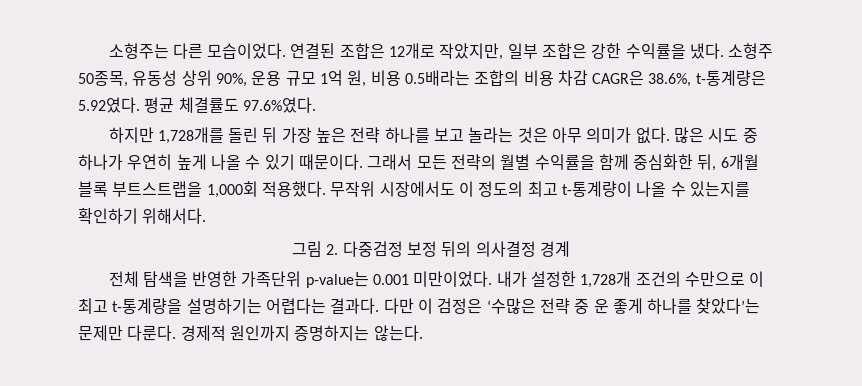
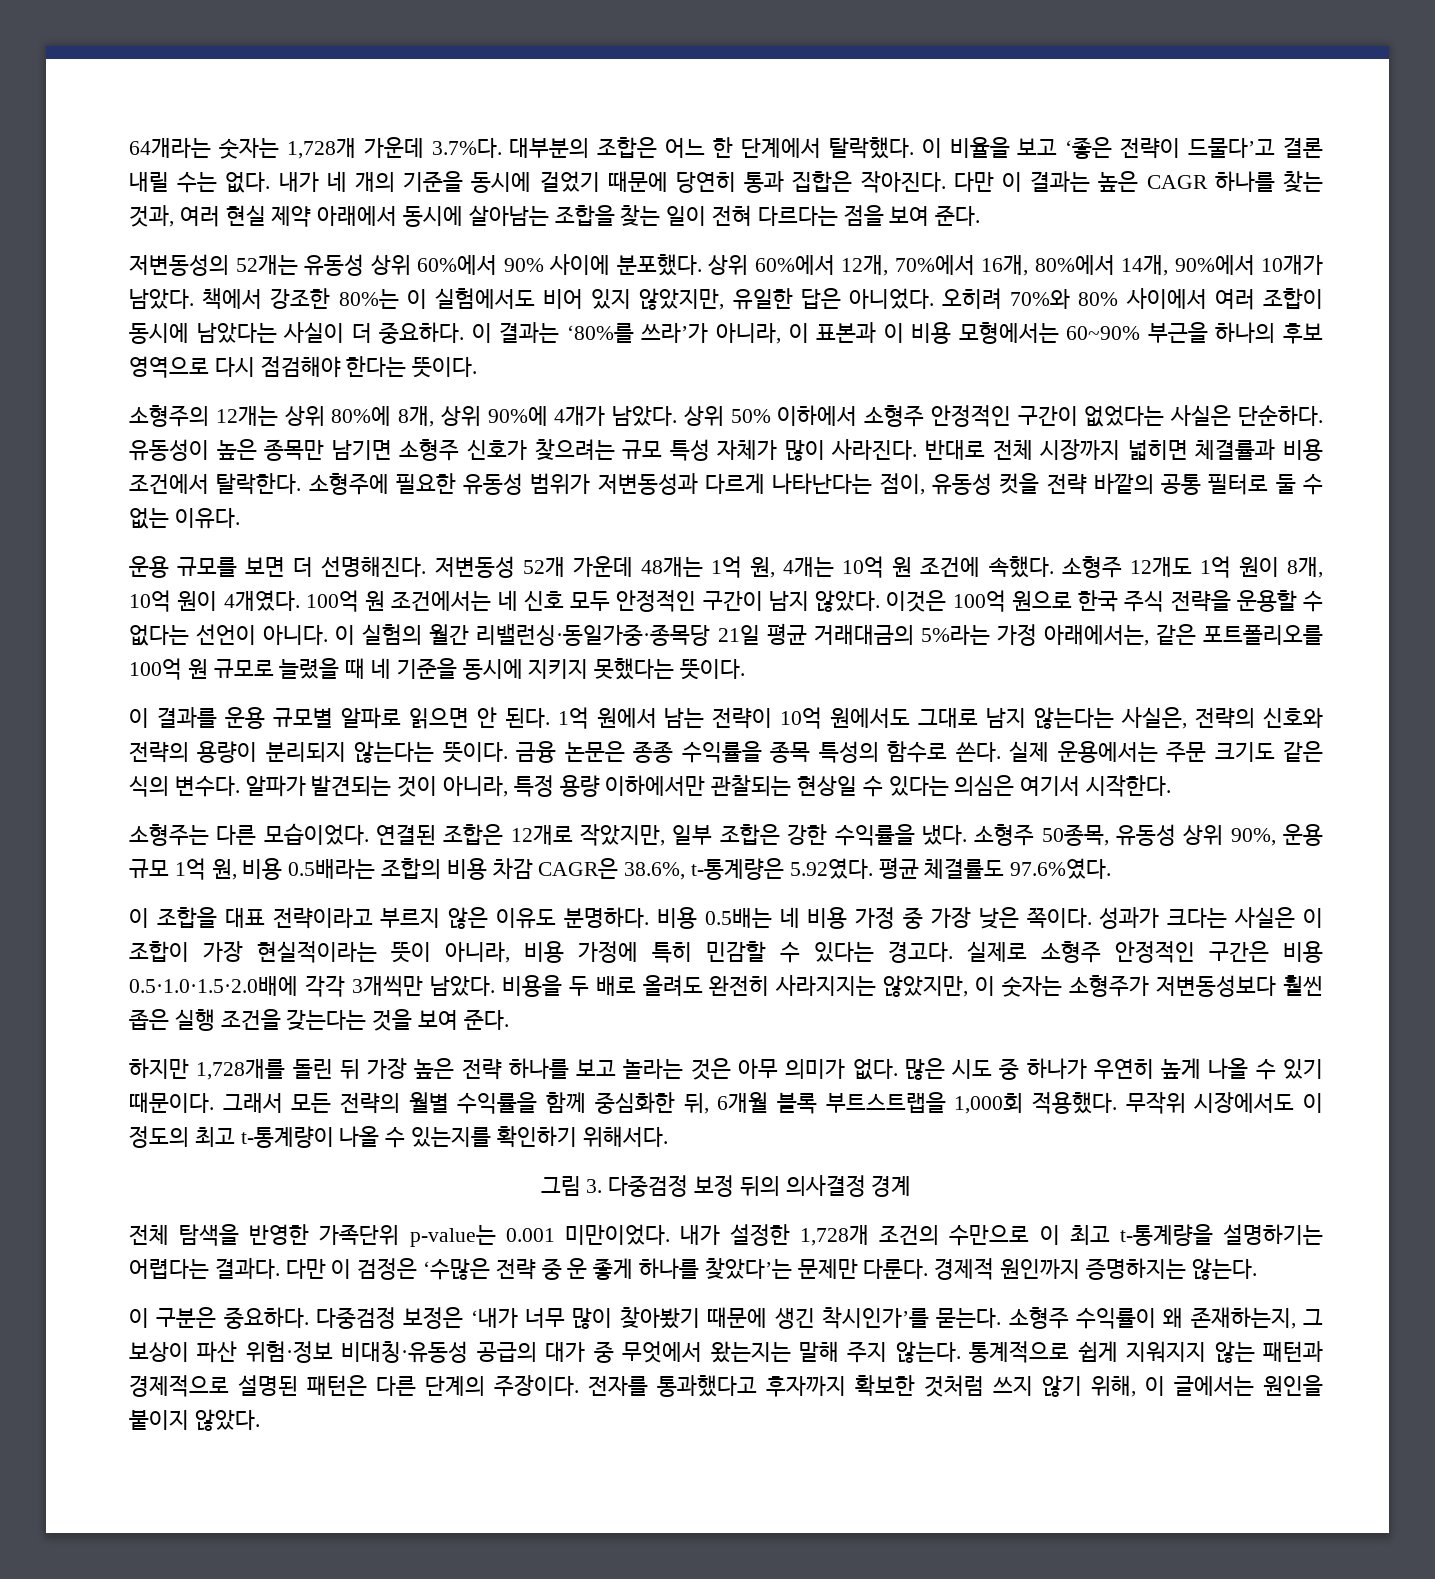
(108, 51) none -> [129,137,1323,159] [129,171,1324,193] [129,205,981,227] [129,254,1323,276] [129,288,1323,310] [129,322,1323,344] [129,356,478,378] [129,405,1323,427] [129,439,1323,461] [129,473,1323,495] [129,508,240,529] [129,556,1323,578] [129,590,1323,612] [129,623,1323,646] [129,658,746,680] [129,707,1323,729] [129,741,1323,763] [129,775,1172,797] 64개라는 숫자는 1,728개 가운데 3.7%다. 대부분의 조합은 어느 한 단계에서 탈락했다. 이 비율을 보고 ‘좋은 전략이 드물다’고 결론 내릴 수는 없다. 내가 네 개의 기준을 동시에 걸었기 때문에 당연히 통과 집합은 작아진다. 다만 이 결과는 높은 CAGR 하나를 찾는 것과, 여러 현실 제약 아래에서 동시에 살아남는 조합을 찾는 일이 전혀 다르다는 점을 보여 준다. // 저변동성의 52개는 유동성 상위 60%에서 90% 사이에 분포했다. 상위 60%에서 12개, 70%에서 16개, 80%에서 14개, 90%에서 10개가 남았다. 책에서 강조한 80%는 이 실험에서도 비어 있지 않았지만, 유일한 답은 아니었다. 오히려 70%와 80% 사이에서 여러 조합이 동시에 남았다는 사실이 더 중요하다. 이 결과는 ‘80%를 쓰라’가 아니라, 이 표본과 이 비용 모형에서는 60~90% 부근을 하나의 후보 영역으로 다시 점검해야 한다는 뜻이다. // 소형주의 12개는 상위 80%에 8개, 상위 90%에 4개가 남았다. 상위 50% 이하에서 소형주 안정적인 구간이 없었다는 사실은 단순하다. 유동성이 높은 종목만 남기면 소형주 신호가 찾으려는 규모 특성 자체가 많이 사라진다. 반대로 전체 시장까지 넓히면 체결률과 비용 조건에서 탈락한다. 소형주에 필요한 유동성 범위가 저변동성과 다르게 나타난다는 점이, 유동성 컷을 전략 바깥의 공통 필터로 둘 수 없는 이유다. // 운용 규모를 보면 더 선명해진다. 저변동성 52개 가운데 48개는 1억 원, 4개는 10억 원 조건에 속했다. 소형주 12개도 1억 원이 8개, 10억 원이 4개였다. 100억 원 조건에서는 네 신호 모두 안정적인 구간이 남지 않았다. 이것은 100억 원으로 한국 주식 전략을 운용할 수 없다는 선언이 아니다. 이 실험의 월간 리밸런싱·동일가중·종목당 21일 평균 거래대금의 5%라는 가정 아래에서는, 같은 포트폴리오를 100억 원 규모로 늘렸을 때 네 기준을 동시에 지키지 못했다는 뜻이다. // 이 결과를 운용 규모별 알파로 읽으면 안 된다. 1억 원에서 남는 전략이 10억 원에서도 그대로 남지 않는다는 사실은, 전략의 신호와 전략의 용량이 분리되지 않는다는 뜻이다. 금융 논문은 종종 수익률을 종목 특성의 함수로 쓴다. 실제 운용에서는 주문 크기도 같은 식의 변수다. 알파가 발견되는 것이 아니라, 특정 용량 이하에서만 관찰되는 현상일 수 있다는 의심은 여기서 시작한다. //
(316, 105) none -> [129,907,1323,929] [129,941,1323,963] [129,975,1323,997] [129,1009,509,1031] // 이 조합을 대표 전략이라고 부르지 않은 이유도 분명하다. 비용 0.5배는 네 비용 가정 중 가장 낮은 쪽이다. 성과가 크다는 사실은 이 조합이 가장 현실적이라는 뜻이 아니라, 비용 가정에 특히 민감할 수 있다는 경고다. 실제로 소형주 안정적인 구간은 비용 0.5·1.0·1.5·2.0배에 각각 3개씩만 남았다. 비용을 두 배로 올려도 완전히 사라지지는 않았지만, 이 숫자는 소형주가 저변동성보다 훨씬 좁은 실행 조건을 갖는다는 것을 보여 준다.
[326,244,339,255] 2. -> [586,1179,603,1193] 3.
(423, 333) none -> [129,1307,1323,1329] [129,1341,1323,1363] [129,1375,1323,1397] [129,1409,260,1431] // 이 구분은 중요하다. 다중검정 보정은 ‘내가 너무 많이 찾아봤기 때문에 생긴 착시인가’를 묻는다. 소형주 수익률이 왜 존재하는지, 그 보상이 파산 위험·정보 비대칭·유동성 공급의 대가 중 무엇에서 왔는지는 말해 주지 않는다. 통계적으로 쉽게 지워지지 않는 패턴과 경제적으로 설명된 패턴은 다른 단계의 주장이다. 전자를 통과했다고 후자까지 확보한 것처럼 쓰지 않기 위해, 이 글에서는 원인을 붙이지 않았다.

